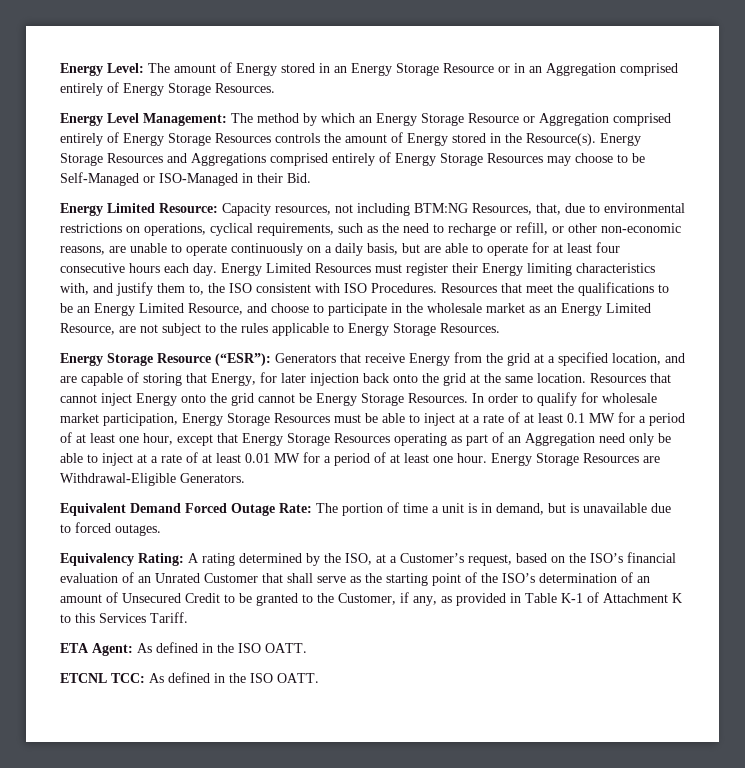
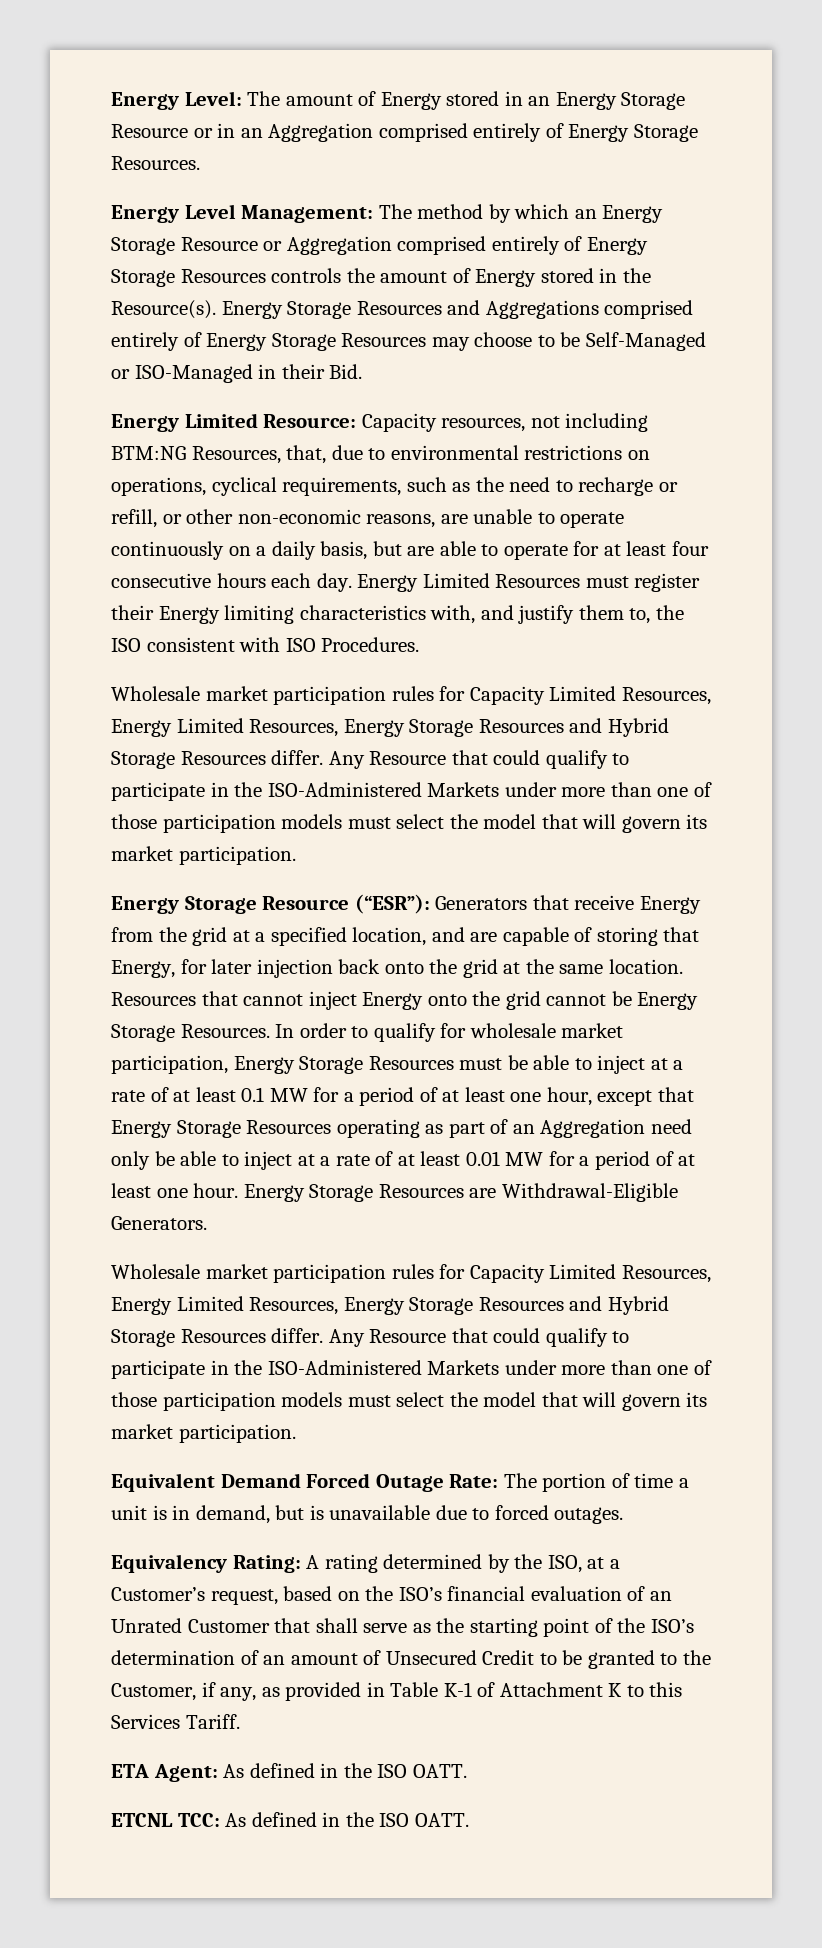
[441,282,669,296] [60,303,651,316] [60,323,500,336] Resources that meet the qualifications to be an Energy Limited Resource, and choose to participate in the wholesale market as an Energy Limited Resource, are not subject to the rules applicable to Energy Storage Resources. -> [111,686,711,705] [111,718,669,737] [111,750,630,769] [111,782,712,801] [111,814,708,833] [111,846,296,865] // Wholesale market participation rules for Capacity Limited Resources, Energy Limited Resources, Energy Storage Resources and Hybrid Storage Resources differ. Any Resource that could qualify to participate in the ISO-Administered Markets under more than one of those participation models must select the model that will govern its market participation.
(245, 478) none -> [111,1264,711,1283] [111,1296,669,1315] [111,1328,630,1347] [111,1360,712,1379] [111,1392,708,1411] [111,1424,296,1443] // Wholesale market participation rules for Capacity Limited Resources, Energy Limited Resources, Energy Storage Resources and Hybrid Storage Resources differ. Any Resource that could qualify to participate in the ISO-Administered Markets under more than one of those participation models must select the model that will govern its market participation.

